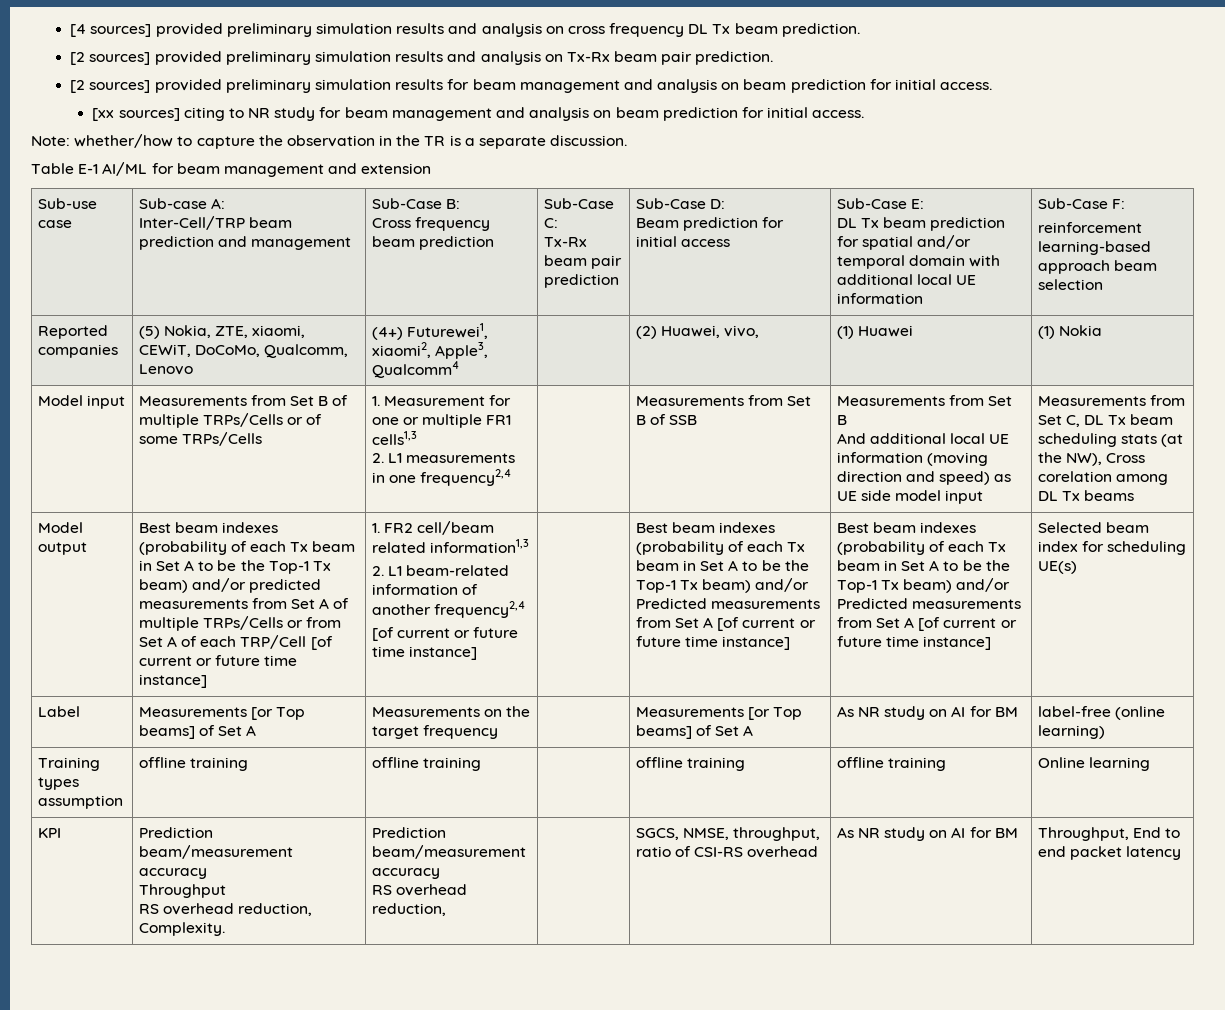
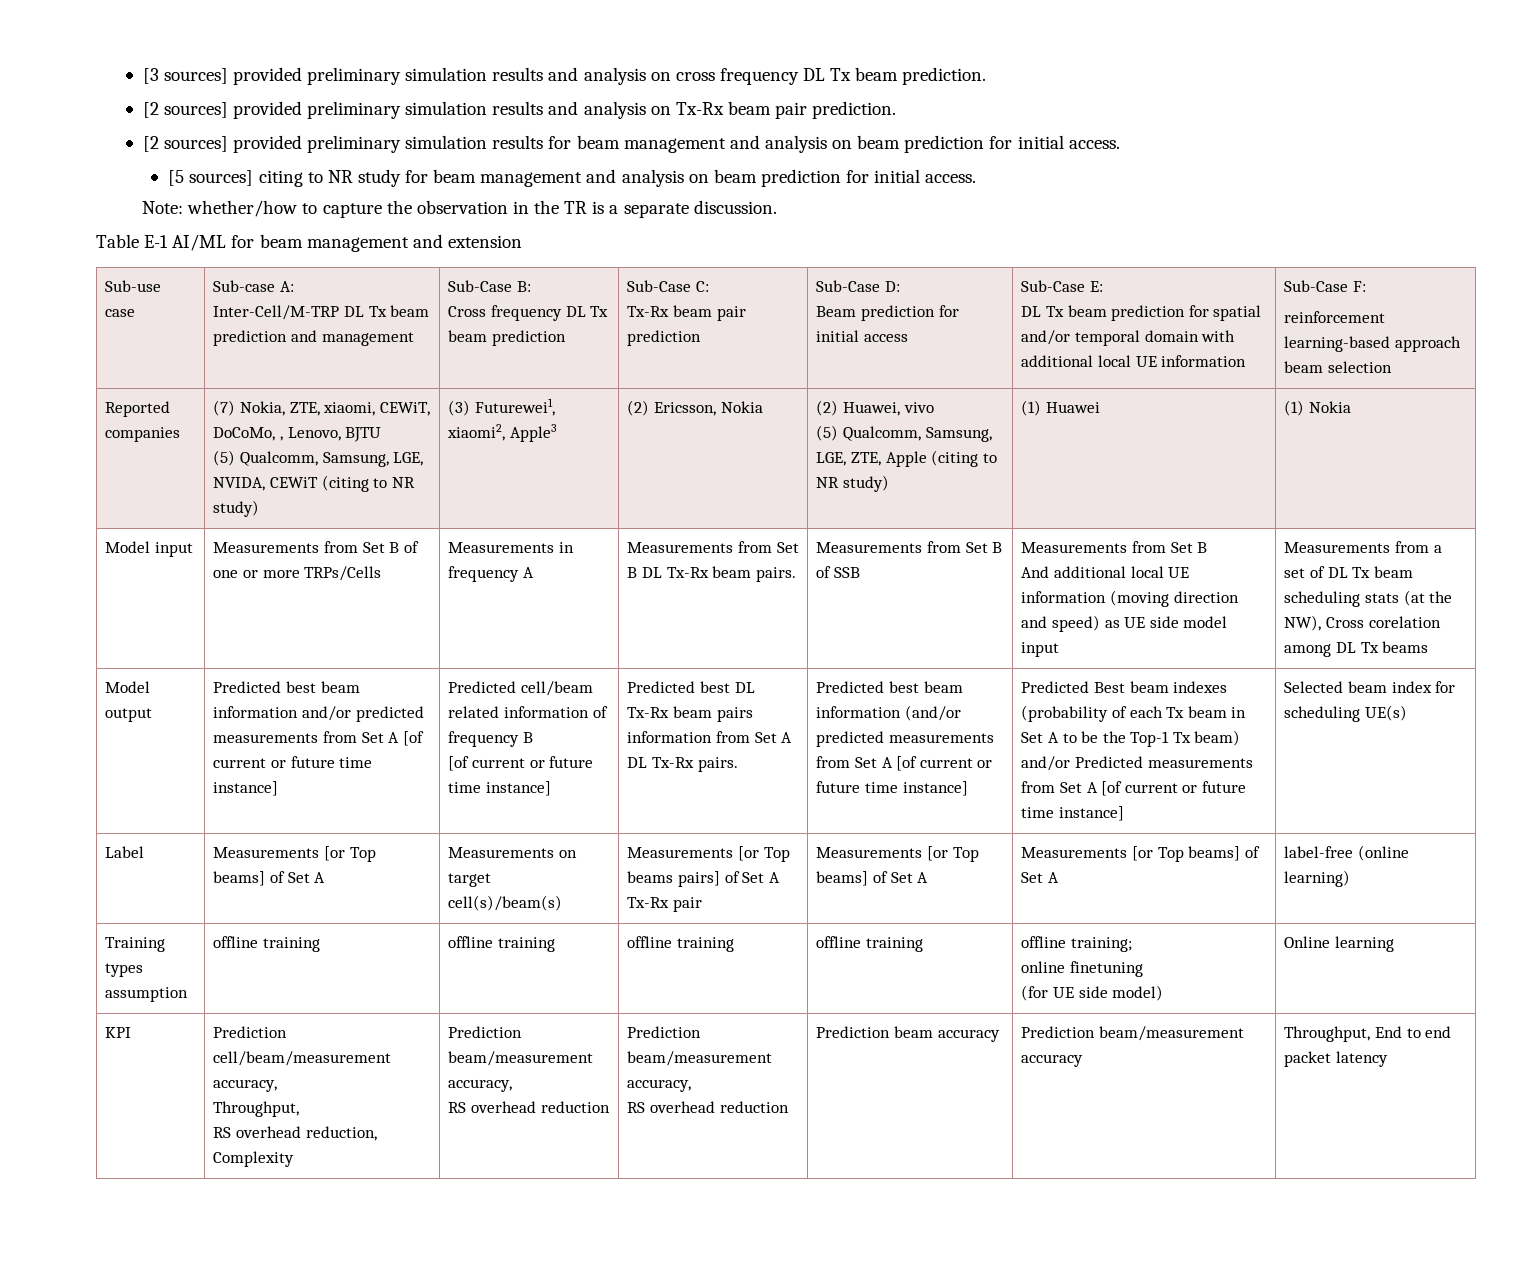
[70,24,87,37] [4 -> [142,68,159,84] [3
[92,108,115,121] [xx -> [168,170,185,186] [5
[138,216,245,230] Inter-Cell/TRP -> [213,305,387,320] Inter-Cell/M-TRP DL Tx
(490, 224) none -> [565,306,609,317] DL Tx
[138,326,160,339] (5) -> [213,400,236,416] (7)
[264,344,349,358] [138,364,193,375] [371,323,488,340] [371,342,488,359] [371,361,459,378] [635,325,760,339] Qualcomm, Lenovo | (4+) Futurewei1, xiaomi2, Apple3, Qualcomm4 | | (2) Huawei, vivo, -> [279,427,382,442] [213,450,424,467] [213,475,415,492] [213,500,260,517] [448,398,555,416] [447,424,557,442] [627,400,763,416] [816,400,934,416] [816,425,992,442] [816,450,997,467] [816,475,889,492] , Lenovo, BJTU // (5) Qualcomm, Samsung, LGE, NVIDA, CEWiT (citing to NR study) | (3) Futurewei1, xiaomi2, Apple3 | (2) Ericsson, Nokia | (2) Huawei, vivo // (5) Qualcomm, Samsung, LGE, ZTE, Apple (citing to NR study)
[138,413,323,428] [138,432,262,446] [371,395,512,406] [371,414,512,428] [371,431,417,445] [371,453,516,463] [371,469,512,486] multiple TRPs/Cells or of some TRPs/Cells | 1. Measurement for one or multiple FR1 cells1,3 // 2. L1 measurements in one frequency2,4 | -> [213,566,382,581] [448,542,574,553] [448,566,534,582] [627,541,799,553] [627,566,796,582] one or more TRPs/Cells | Measurements in frequency A | Measurements from Set B DL Tx-Rx beam pairs.
[1037,415,1080,427] Set C, -> [1433,545,1442,553] [1284,566,1325,578] a set of
[138,522,279,533] [138,541,356,555] [138,560,331,574] [138,579,188,593] Best beam indexes (probability of each Tx beam in Set A to be the Top-1 Tx beam) -> [213,681,360,693] [213,706,299,718] Predicted best beam information
[333,598,350,609] [138,616,342,631] [138,635,333,650] [138,655,298,666] [138,674,207,688] [371,521,495,535] [371,539,529,553] [371,565,510,576] [371,584,478,595] [371,601,525,618] [371,627,519,641] [371,646,477,660] [635,522,776,533] [635,541,806,555] [635,560,809,571] [635,578,810,593] [635,598,820,609] [635,617,816,631] [635,636,791,650] of multiple TRPs/Cells or from Set A of each TRP/Cell [of current or future time instance] | 1. FR2 cell/beam related information1,3 // 2. L1 beam-related information of another frequency2,4 // [of current or future time instance] | | Best beam indexes (probability of each Tx beam in Set A to be the Top-1 Tx beam) and/or Predicted measurements from Set A [of current or future time instance] | -> [402,731,424,746] [213,756,373,768] [213,781,279,796] [448,681,593,696] [448,706,608,718] [448,731,533,747] [448,756,594,771] [448,781,551,796] [627,681,755,693] [627,706,753,722] [627,731,793,743] [627,757,738,772] [816,681,963,693] [816,705,961,721] [816,731,994,747] [816,756,993,771] [816,781,968,796] [1021,681,1090,693] [of current or future time instance] | Predicted cell/beam related information of frequency B // [of current or future time instance] | Predicted best DL Tx-Rx beam pairs information from Set A DL Tx-Rx pairs. | Predicted best beam information (and/or predicted measurements from Set A [of current or future time instance] | Predicted
[506,706,531,717] [371,725,498,739] [635,707,803,720] [635,725,754,739] [836,706,1018,720] the target frequency | | Measurements [or Top beams] of Set A | As NR study on AI for BM -> [448,873,492,887] [448,895,563,911] [627,846,790,862] [627,871,780,887] [627,897,702,912] [816,846,979,862] [816,871,929,886] [1021,846,1260,862] [1021,872,1059,883] target cell(s)/beam(s) | Measurements [or Top beams pairs] of Set A Tx-Rx pair | Measurements [or Top beams] of Set A | Measurements [or Top beams] of Set A
[635,757,745,771] [836,757,946,771] | offline training | offline training -> [627,936,734,952] [816,936,923,952] [1021,936,1132,952] [1021,961,1143,977] [1021,985,1164,1001] offline training | offline training | offline training; // online finetuning // (for UE side model)
[138,845,293,859] [138,868,207,879] [138,884,226,898] [138,903,313,916] [138,922,225,936] [371,827,446,838] [371,845,526,859] [371,868,440,879] [371,884,467,896] [371,903,446,916] [635,827,821,841] [635,846,819,858] [836,827,1018,841] beam/measurement accuracy // Throughput // RS overhead reduction, Complexity. | Prediction beam/measurement accuracy // RS overhead reduction, | | SGCS, NMSE, throughput, ratio of CSI-RS overhead | As NR study on AI for BM -> [213,1051,392,1066] [213,1079,278,1092] [213,1101,300,1117] [213,1126,377,1141] [213,1151,295,1167] [448,1026,523,1038] [448,1051,594,1066] [448,1079,513,1092] [448,1101,610,1113] [627,1026,702,1038] [627,1051,773,1066] [627,1079,692,1092] [627,1101,789,1113] [816,1026,1000,1042] [1021,1026,1244,1041] [1021,1054,1084,1067] cell/beam/measurement accuracy, // Throughput, // RS overhead reduction, Complexity | Prediction beam/measurement accuracy, // RS overhead reduction | Prediction beam/measurement accuracy, // RS overhead reduction | Prediction beam accuracy | Prediction beam/measurement accuracy

